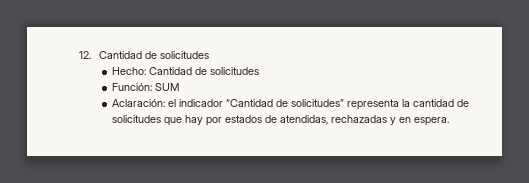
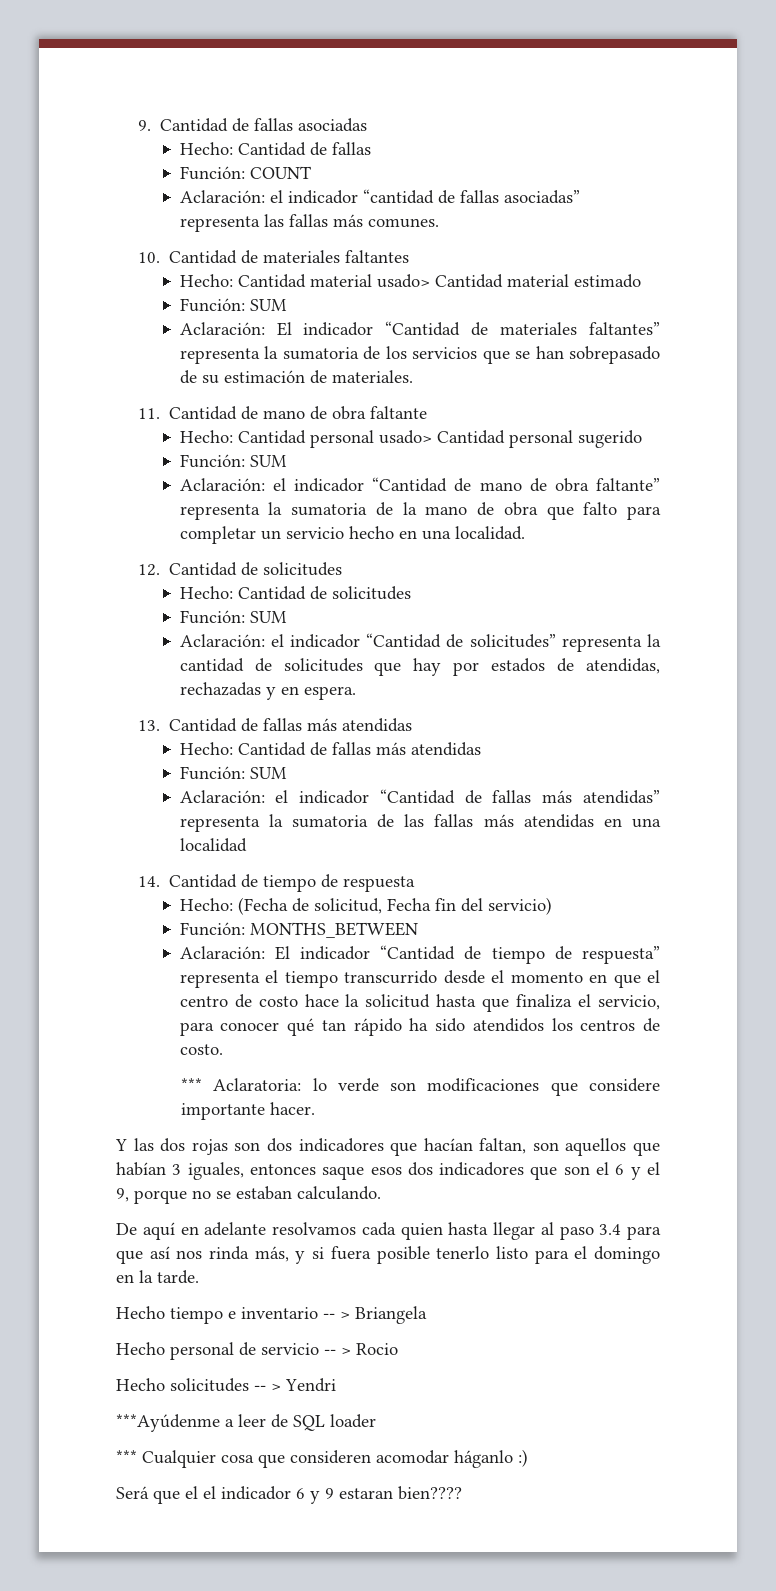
(79, 55) none -> [137,118,367,132] [179,142,371,156] [179,166,311,180] [179,189,580,204] [179,214,439,232] [137,250,409,264] [179,274,641,288] [179,298,287,312] [179,321,660,336] [179,346,661,364] [179,370,413,384] [137,406,427,420] [179,430,642,448] [179,454,287,468] [179,477,660,492] [179,502,661,520] [179,526,525,544] 9. Cantidad de fallas asociadas // Hecho: Cantidad de fallas // Función: COUNT // Aclaración: el indicador “cantidad de fallas asociadas” representa las fallas más comunes. // 10. Cantidad de materiales faltantes // Hecho: Cantidad material usado> Cantidad material estimado // Función: SUM // Aclaración: El indicador “Cantidad de materiales faltantes” representa la sumatoria de los servicios que se han sobrepasado de su estimación de materiales. // 11. Cantidad de mano de obra faltante // Hecho: Cantidad personal usado> Cantidad personal sugerido // Función: SUM // Aclaración: el indicador “Cantidad de mano de obra faltante” representa la sumatoria de la mano de obra que falto para completar un servicio hecho en una localidad. //
(449, 121) none -> [137,718,412,732] [179,742,481,756] [179,766,287,780] [179,789,660,804] [179,814,661,832] [179,838,247,852] [137,874,415,892] [179,897,552,915] [179,922,418,938] [179,945,660,964] [179,970,661,988] [179,994,660,1012] [179,1018,660,1036] [179,1044,223,1055] [181,1078,660,1096] [181,1102,316,1120] [115,1138,660,1156] [116,1162,660,1180] [116,1186,381,1204] [116,1222,661,1240] [116,1246,660,1264] [116,1270,199,1284] [116,1306,427,1324] [116,1342,398,1360] [116,1378,336,1392] [116,1414,376,1432] [116,1449,528,1468] [116,1486,462,1504] // 13. Cantidad de fallas más atendidas // Hecho: Cantidad de fallas más atendidas // Función: SUM // Aclaración: el indicador “Cantidad de fallas más atendidas” representa la sumatoria de las fallas más atendidas en una localidad // 14. Cantidad de tiempo de respuesta // Hecho: (Fecha de solicitud, Fecha fin del servicio) // Función: MONTHS_BETWEEN // Aclaración: El indicador “Cantidad de tiempo de respuesta” representa el tiempo transcurrido desde el momento en que el centro de costo hace la solicitud hasta que finaliza el servicio, para conocer qué tan rápido ha sido atendidos los centros de costo. // *** Aclaratoria: lo verde son modificaciones que considere importante hacer. // Y las dos rojas son dos indicadores que hacían faltan, son aquellos que habían 3 iguales, entonces saque esos dos indicadores que son el 6 y el 9, porque no se estaban calculando. // De aquí en adelante resolvamos cada quien hasta llegar al paso 3.4 para que así nos rinda más, y si fuera posible tenerlo listo para el domingo en la tarde. // Hecho tiempo e inventario -- > Briangela // Hecho personal de servicio -- > Rocio // Hecho solicitudes -- > Yendri // ***Ayúdenme a leer de SQL loader // *** Cualquier cosa que consideren acomodar háganlo :) // Será que el el indicador 6 y 9 estaran bien????

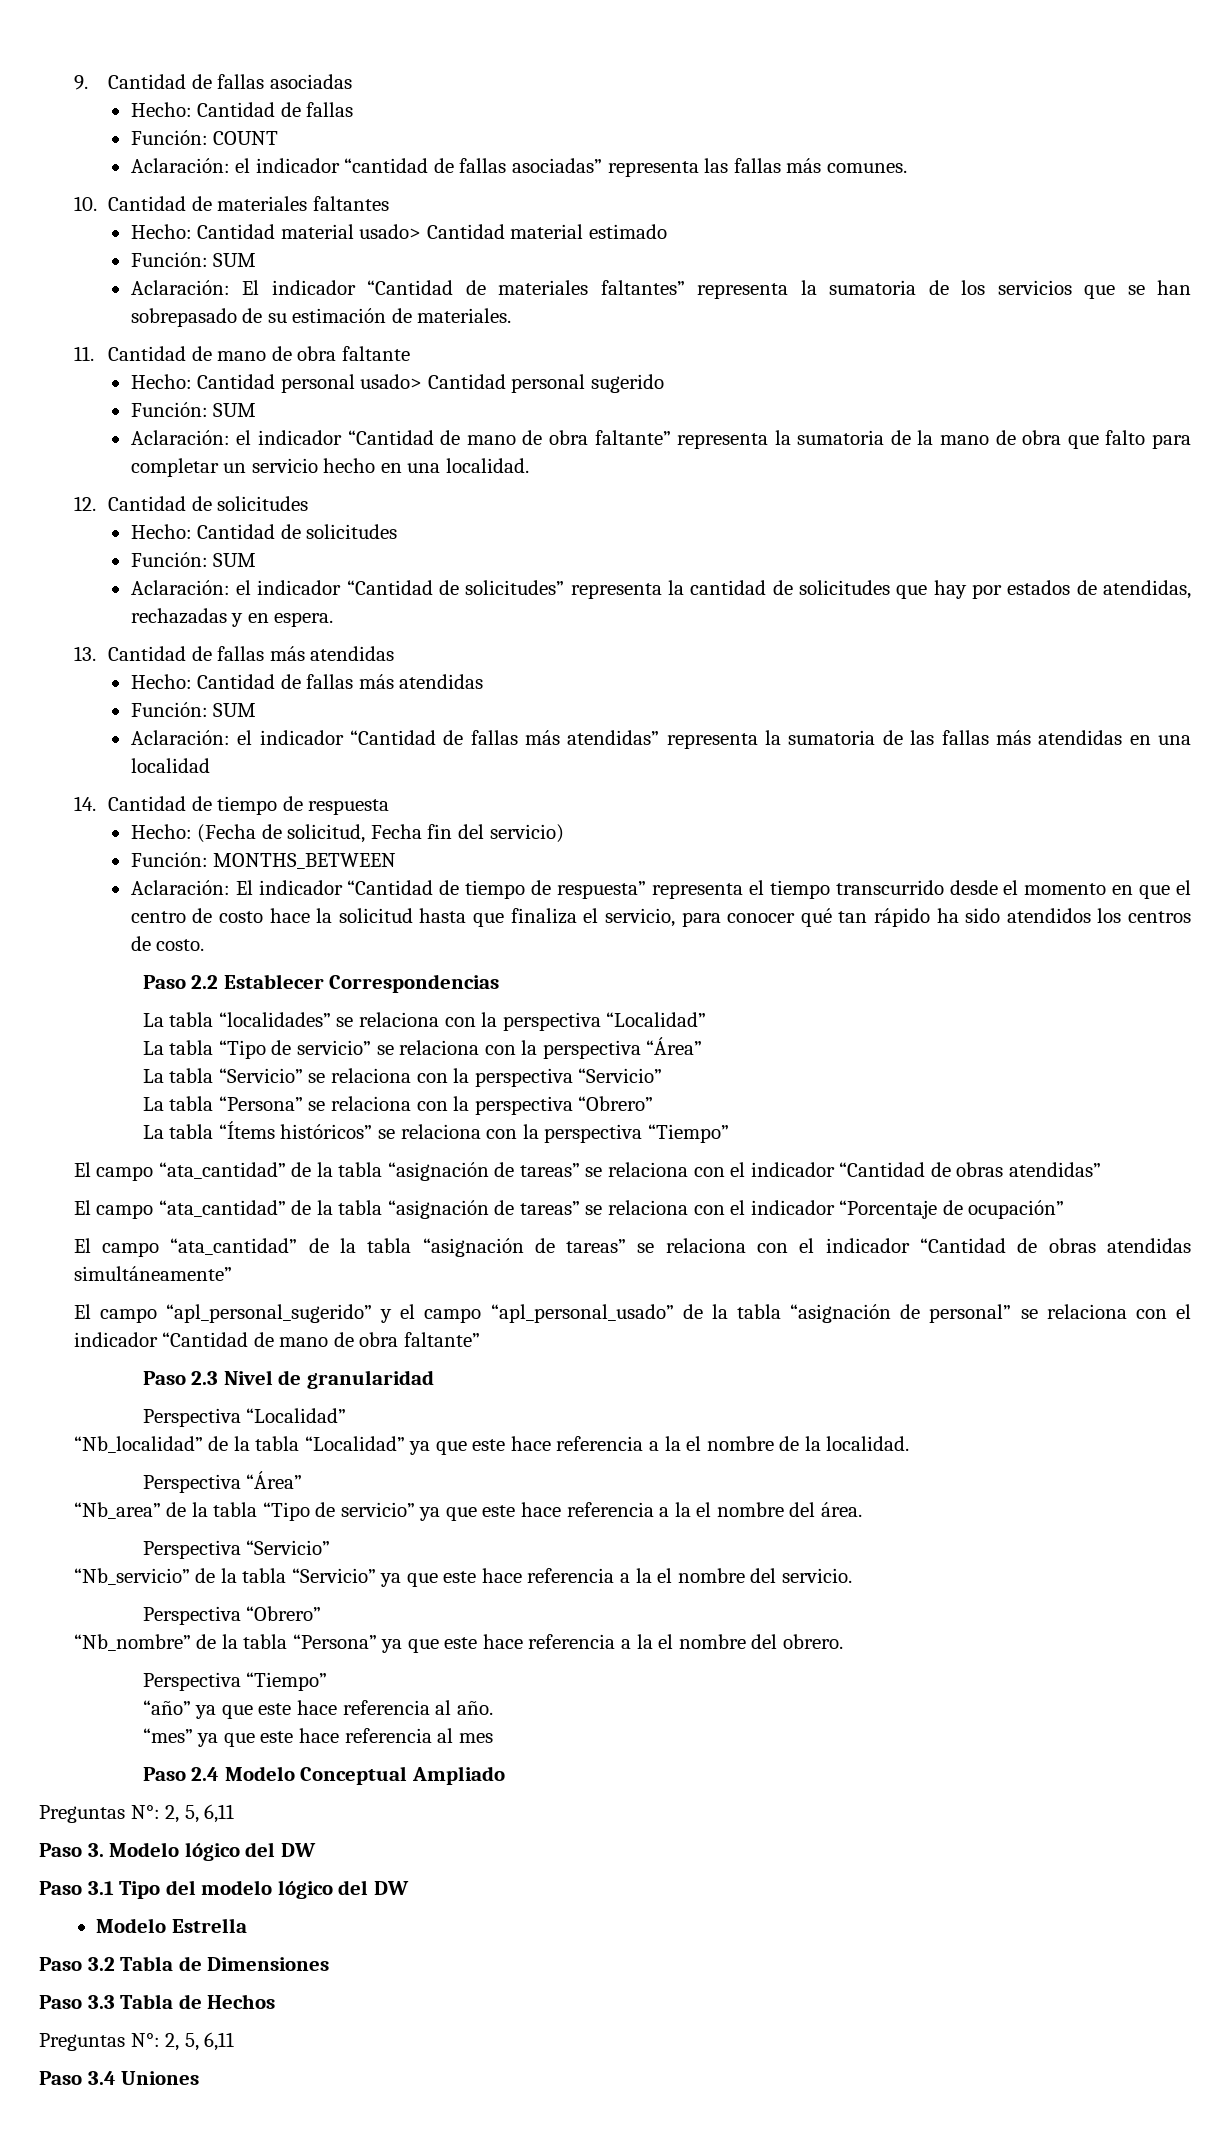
[181,1078,660,1096] [181,1102,316,1120] [115,1138,660,1156] [116,1162,660,1180] [116,1186,381,1204] [116,1222,661,1240] [116,1246,660,1264] [116,1270,199,1284] [116,1306,427,1324] [116,1342,398,1360] [116,1378,336,1392] [116,1414,376,1432] [116,1449,528,1468] [116,1486,462,1504] *** Aclaratoria: lo verde son modificaciones que considere importante hacer. // Y las dos rojas son dos indicadores que hacían faltan, son aquellos que habían 3 iguales, entonces saque esos dos indicadores que son el 6 y el 9, porque no se estaban calculando. // De aquí en adelante resolvamos cada quien hasta llegar al paso 3.4 para que así nos rinda más, y si fuera posible tenerlo listo para el domingo en la tarde. // Hecho tiempo e inventario -- > Briangela // Hecho personal de servicio -- > Rocio // Hecho solicitudes -- > Yendri // ***Ayúdenme a leer de SQL loader // *** Cualquier cosa que consideren acomodar háganlo :) // Será que el el indicador 6 y 9 estaran bien???? -> [142,974,500,993] [142,1012,707,1031] [142,1037,703,1059] [142,1068,663,1087] [142,1096,654,1115] [142,1121,729,1143] [73,1162,1101,1181] [73,1200,1065,1219] [73,1238,1192,1257] [73,1266,232,1281] [73,1304,1191,1323] [73,1332,480,1347] [142,1370,434,1389] [142,1408,347,1427] [73,1436,910,1455] [142,1471,303,1493] [73,1502,862,1521] [142,1540,331,1559] [73,1568,852,1587] [142,1606,322,1625] [73,1634,843,1653] [142,1672,328,1691] [142,1700,493,1719] [142,1728,493,1747] [142,1766,505,1785] [39,1804,235,1823] [39,1842,316,1861] [39,1880,409,1899] [96,1918,247,1933] [39,1956,330,1971] [39,1994,276,2009] [39,2032,235,2051] [39,2071,200,2085] Paso 2.2 Establecer Correspondencias // La tabla “localidades” se relaciona con la perspectiva “Localidad” // La tabla “Tipo de servicio” se relaciona con la perspectiva “Área” // La tabla “Servicio” se relaciona con la perspectiva “Servicio” // La tabla “Persona” se relaciona con la perspectiva “Obrero” // La tabla “Ítems históricos” se relaciona con la perspectiva “Tiempo” // El campo “ata_cantidad” de la tabla “asignación de tareas” se relaciona con el indicador “Cantidad de obras atendidas” // El campo “ata_cantidad” de la tabla “asignación de tareas” se relaciona con el indicador “Porcentaje de ocupación” // El campo “ata_cantidad” de la tabla “asignación de tareas” se relaciona con el indicador “Cantidad de obras atendidas simultáneamente” // El campo “apl_personal_sugerido” y el campo “apl_personal_usado” de la tabla “asignación de personal” se relaciona con el indicador “Cantidad de mano de obra faltante” // Paso 2.3 Nivel de granularidad // Perspectiva “Localidad” // “Nb_localidad” de la tabla “Localidad” ya que este hace referencia a la el nombre de la localidad. // Perspectiva “Área” // “Nb_area” de la tabla “Tipo de servicio” ya que este hace referencia a la el nombre del área. // Perspectiva “Servicio” // “Nb_servicio” de la tabla “Servicio” ya que este hace referencia a la el nombre del servicio. // Perspectiva “Obrero” // “Nb_nombre” de la tabla “Persona” ya que este hace referencia a la el nombre del obrero. // Perspectiva “Tiempo” // “año” ya que este hace referencia al año. // “mes” ya que este hace referencia al mes // Paso 2.4 Modelo Conceptual Ampliado // Preguntas N°: 2, 5, 6,11 // Paso 3. Modelo lógico del DW // Paso 3.1 Tipo del modelo lógico del DW // Modelo Estrella // Paso 3.2 Tabla de Dimensiones // Paso 3.3 Tabla de Hechos // Preguntas N°: 2, 5, 6,11 // Paso 3.4 Uniones

